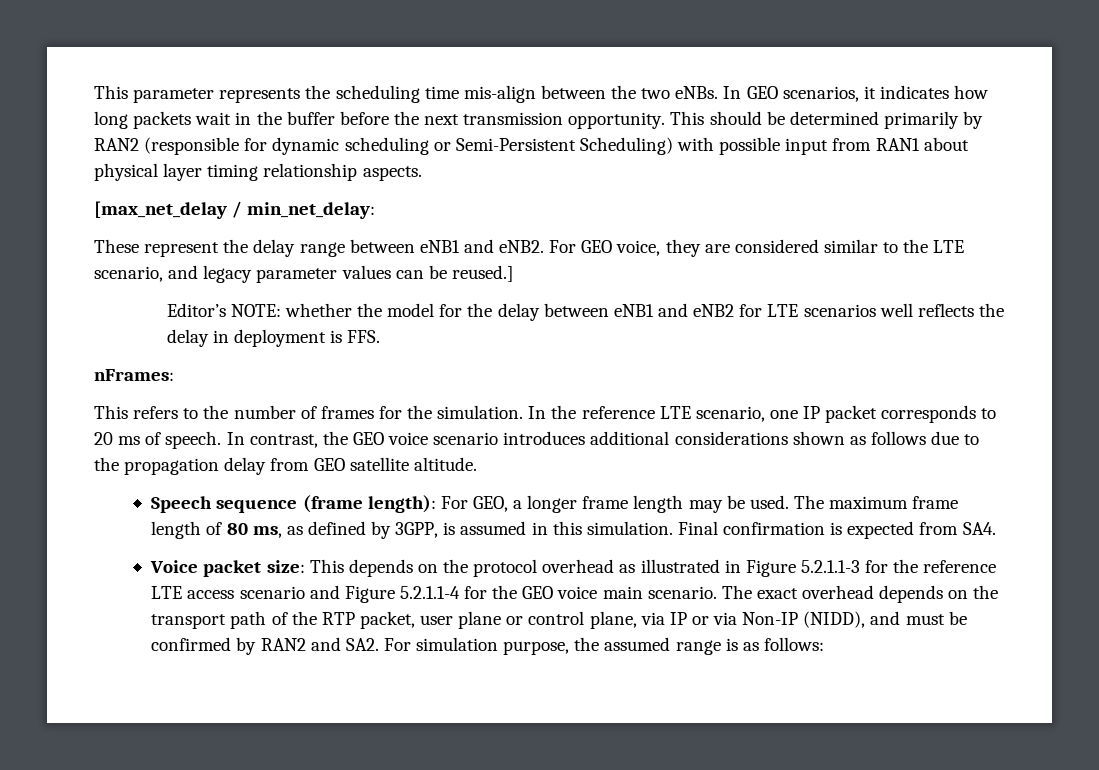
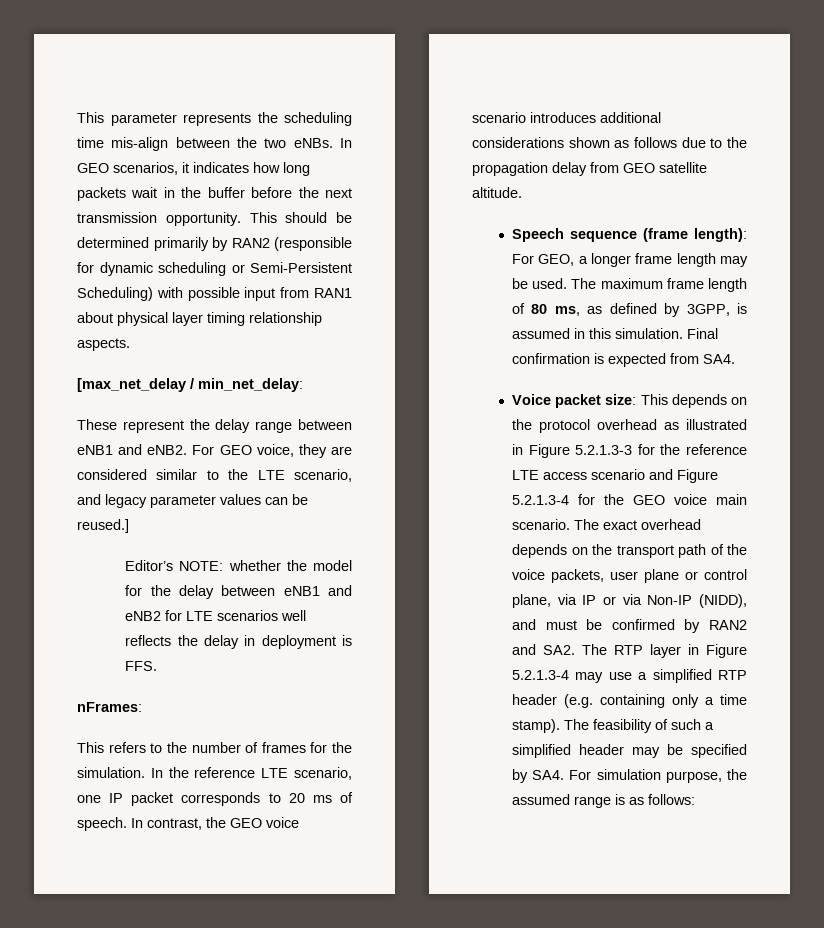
[800,560,860,573] 5.2.1.1-3 -> [575,445,633,455] 5.2.1.3-3
[399,586,460,599] 5.2.1.1-4 -> [512,495,570,505] 5.2.1.3-4
[321,611,415,629] RTP packet, -> [512,569,605,583] voice packets,
(379, 644) none -> [582,644,747,658] [512,669,747,683] [512,694,747,708] [512,719,715,733] [512,744,747,758] [512,769,565,783] The RTP layer in Figure 5.2.1.3-4 may use a simplified RTP header (e.g. containing only a time stamp). The feasibility of such a simplified header may be specified by SA4.

